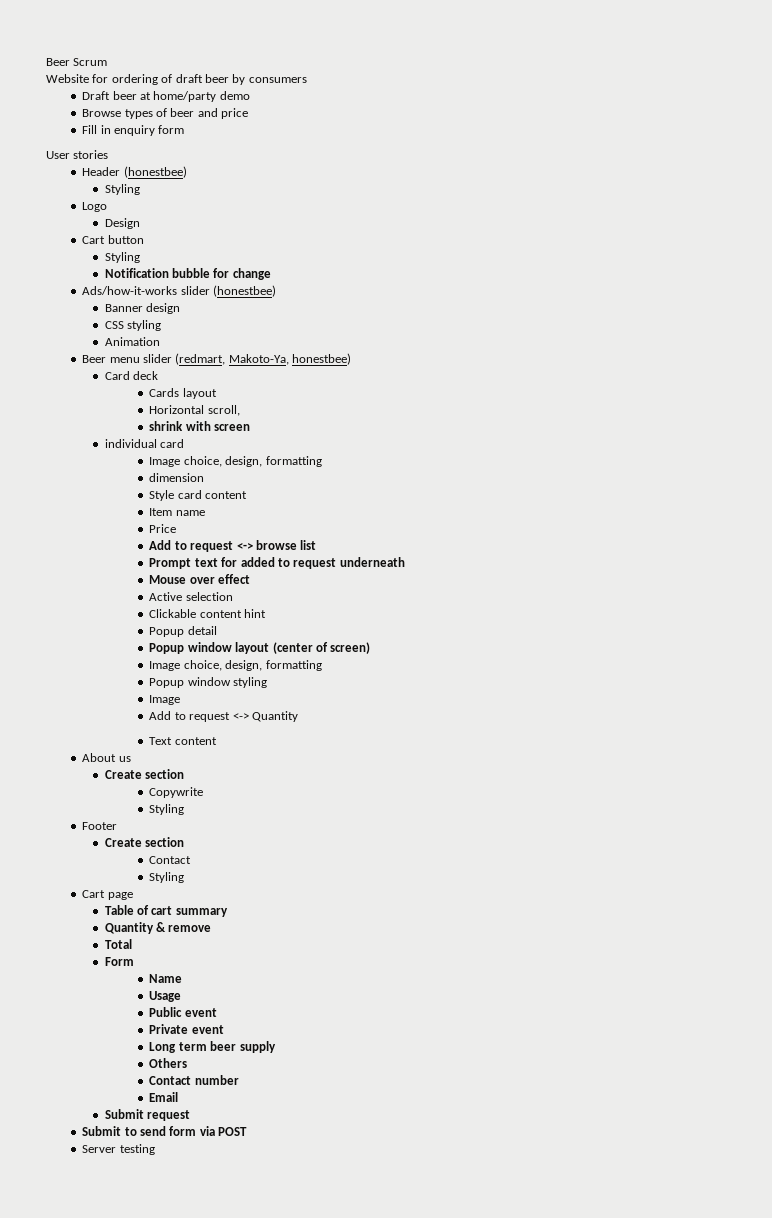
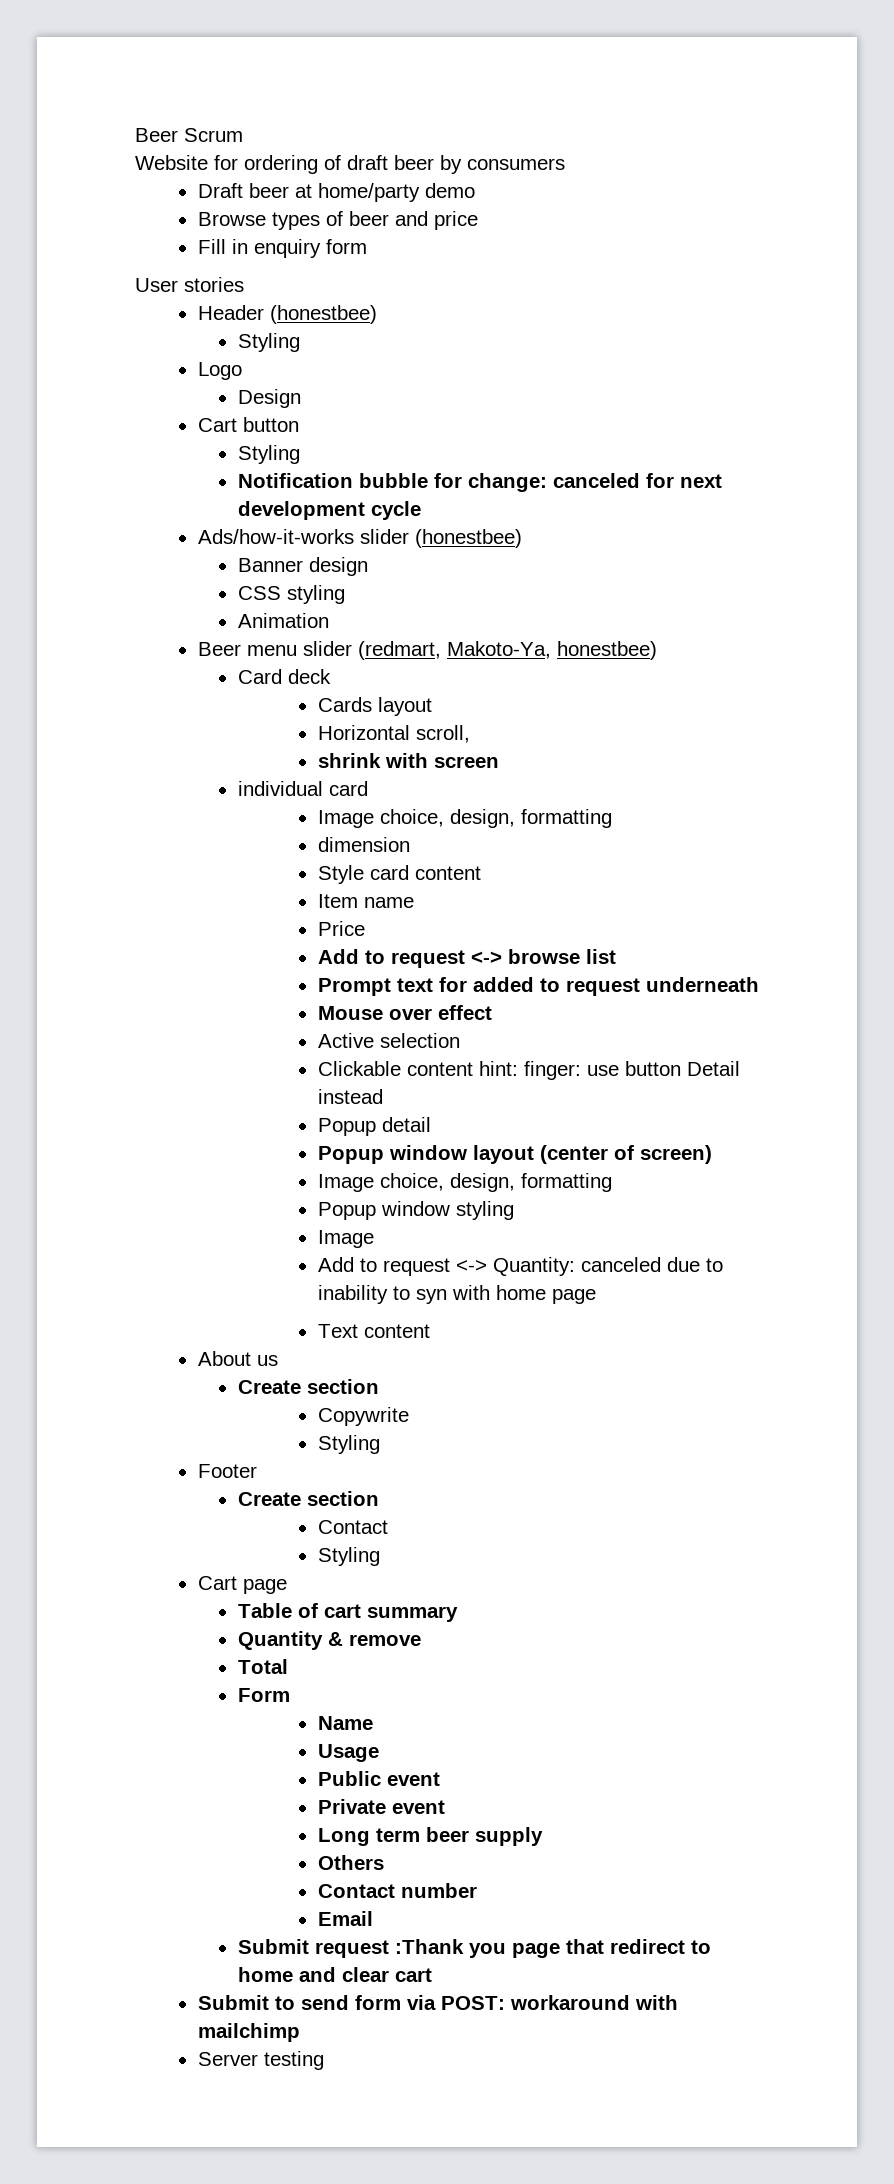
[232,268,271,280] change -> [467,473,722,492] [237,501,421,520] change: canceled for next development cycle
[244,609,267,618] hint -> [478,1061,740,1080] [317,1089,383,1104] hint: finger: use button Detail instead
[251,711,298,722] Quantity -> [492,1257,723,1276] [317,1285,596,1304] Quantity: canceled due to inability to syn with home page
(190, 1115) none -> [394,1939,711,1958] [237,1967,432,1982] :Thank you page that redirect to home and clear cart
[218,1127,248,1136] POST -> [440,1995,678,2010] [197,2023,300,2042] POST: workaround with mailchimp

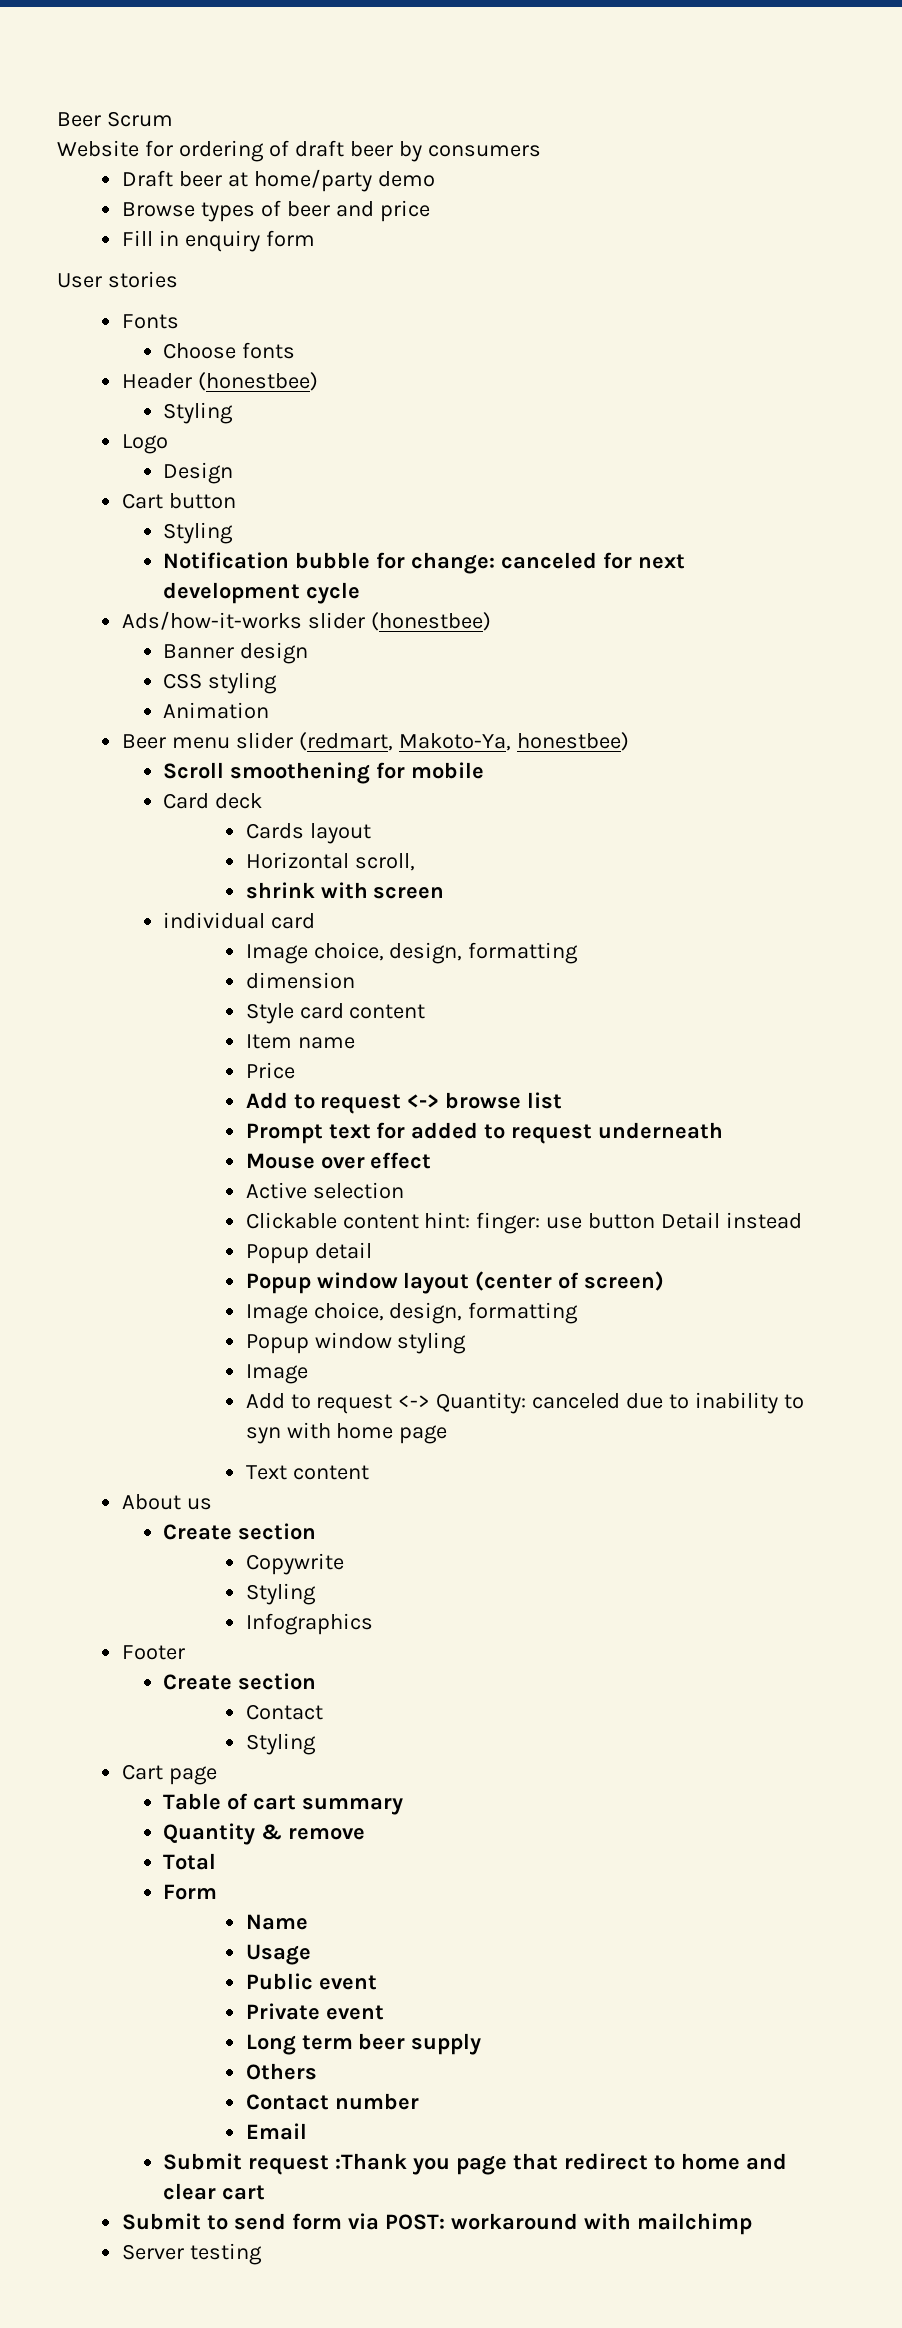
(244, 284) none -> [122,314,180,329] [163,342,296,359] // Fonts // Choose fonts
(657, 650) none -> [163,762,485,784] // Scroll smoothening for mobile
(380, 1444) none -> [245,1613,373,1635] // Infographics

